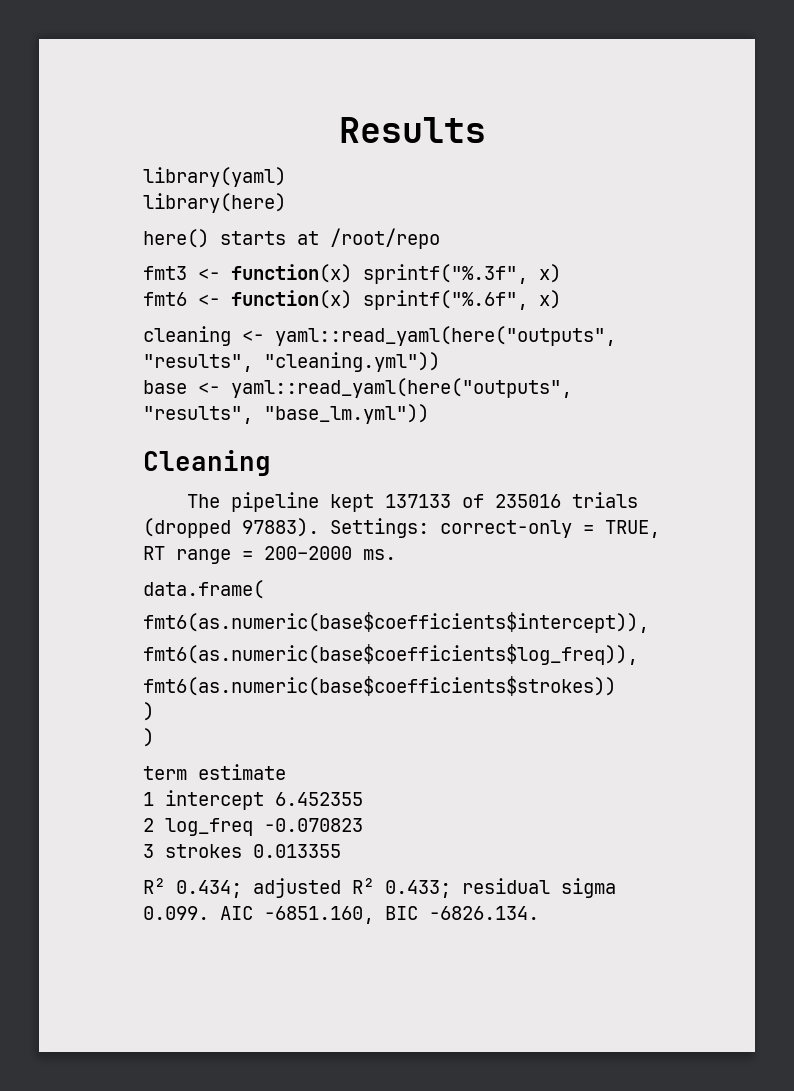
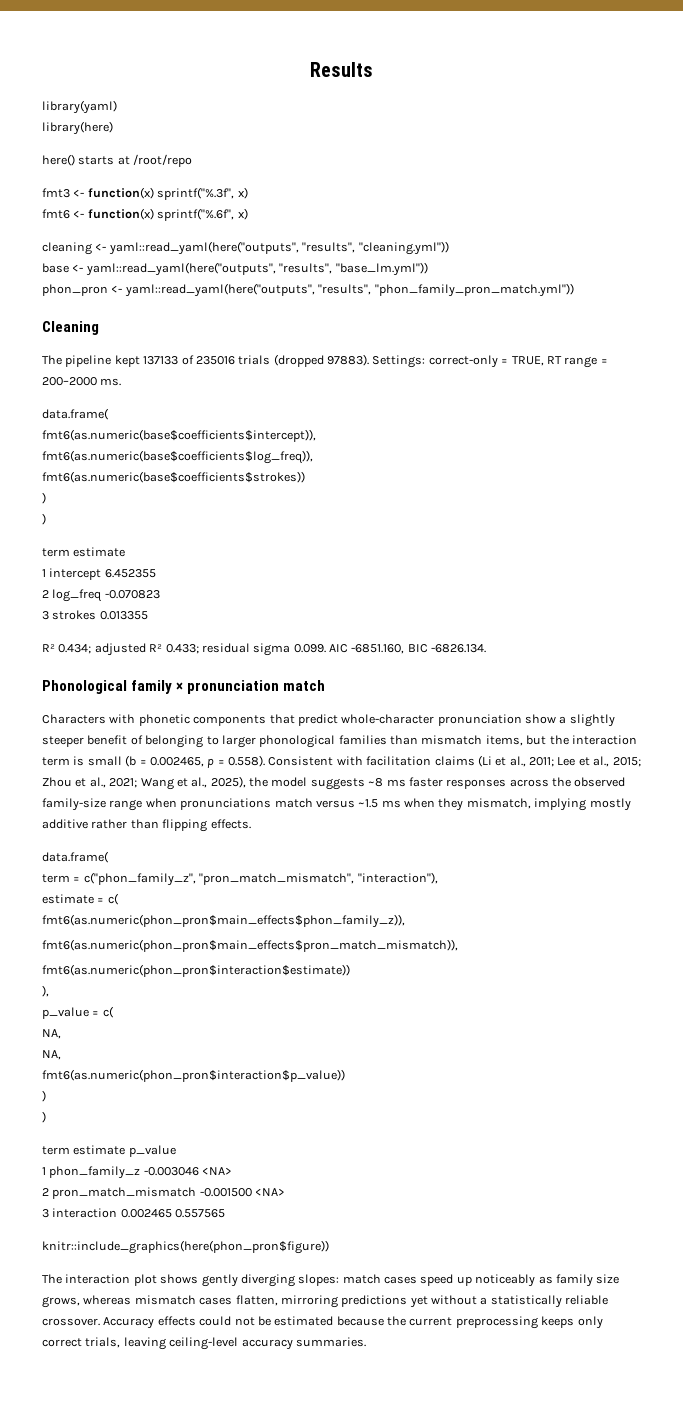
(429, 414) none -> [42,283,574,297] // phon_pron <- yaml::read_yaml(here("outputs", "results", "phon_family_pron_match.yml"))
(539, 913) none -> [42,680,326,694] [42,714,615,727] [42,735,637,748] [42,755,641,768] [42,776,626,790] [42,798,631,811] [42,819,251,832] [42,851,109,863] [42,872,438,886] [42,893,119,905] [42,914,405,928] [42,939,458,952] [42,964,350,977] [42,985,49,997] [42,1006,114,1019] [42,1029,61,1039] [42,1050,61,1060] [42,1069,345,1082] [42,1090,46,1102] [42,1111,46,1123] [42,1145,176,1157] [42,1166,233,1179] [42,1187,286,1199] [42,1208,226,1218] [42,1240,329,1254] [42,1274,620,1287] [42,1295,609,1308] [42,1316,603,1329] [42,1337,366,1350] // Phonological family × pronunciation match // Characters with phonetic components that predict whole-character pronunciation show a slightly steeper benefit of belonging to larger phonological families than mismatch items, but the interaction term is small (b = 0.002465, p = 0.558). Consistent with facilitation claims (Li et al., 2011; Lee et al., 2015; Zhou et al., 2021; Wang et al., 2025), the model suggests ~8 ms faster responses across the observed family-size range when pronunciations match versus ~1.5 ms when they mismatch, implying mostly additive rather than flipping effects. // data.frame( // term = c("phon_family_z", "pron_match_mismatch", "interaction"), // estimate = c( // fmt6(as.numeric(phon_pron$main_effects$phon_family_z)), // fmt6(as.numeric(phon_pron$main_effects$pron_match_mismatch)), // fmt6(as.numeric(phon_pron$interaction$estimate)) // ), // p_value = c( // NA, // NA, // fmt6(as.numeric(phon_pron$interaction$p_value)) // ) // ) // term estimate p_value // 1 phon_family_z -0.003046 <NA> // 2 pron_match_mismatch -0.001500 <NA> // 3 interaction 0.002465 0.557565 // knitr::include_graphics(here(phon_pron$figure)) // The interaction plot shows gently diverging slopes: match cases speed up noticeably as family size grows, whereas mismatch cases flatten, mirroring predictions yet without a statistically reliable crossover. Accuracy effects could not be estimated because the current preprocessing keeps only correct trials, leaving ceiling-level accuracy summaries.

